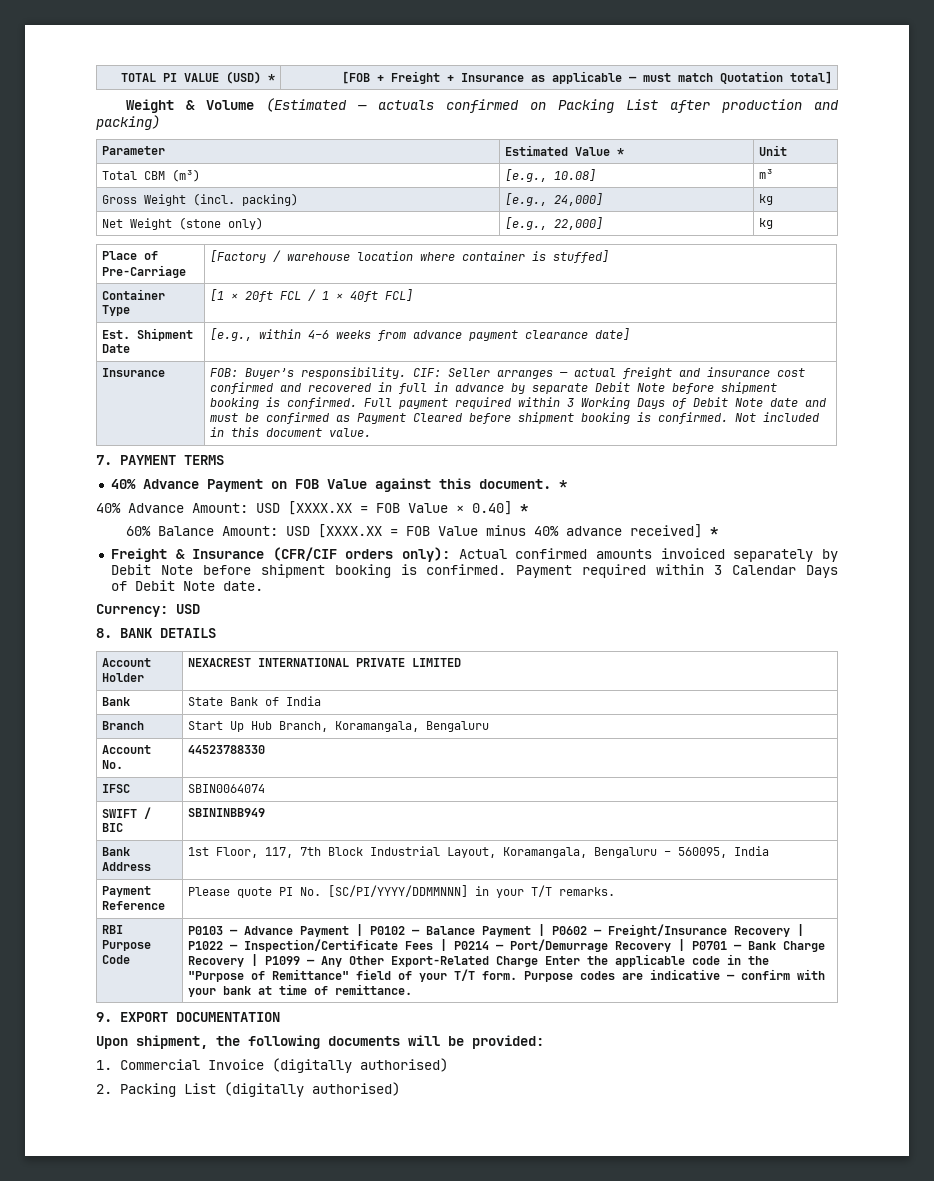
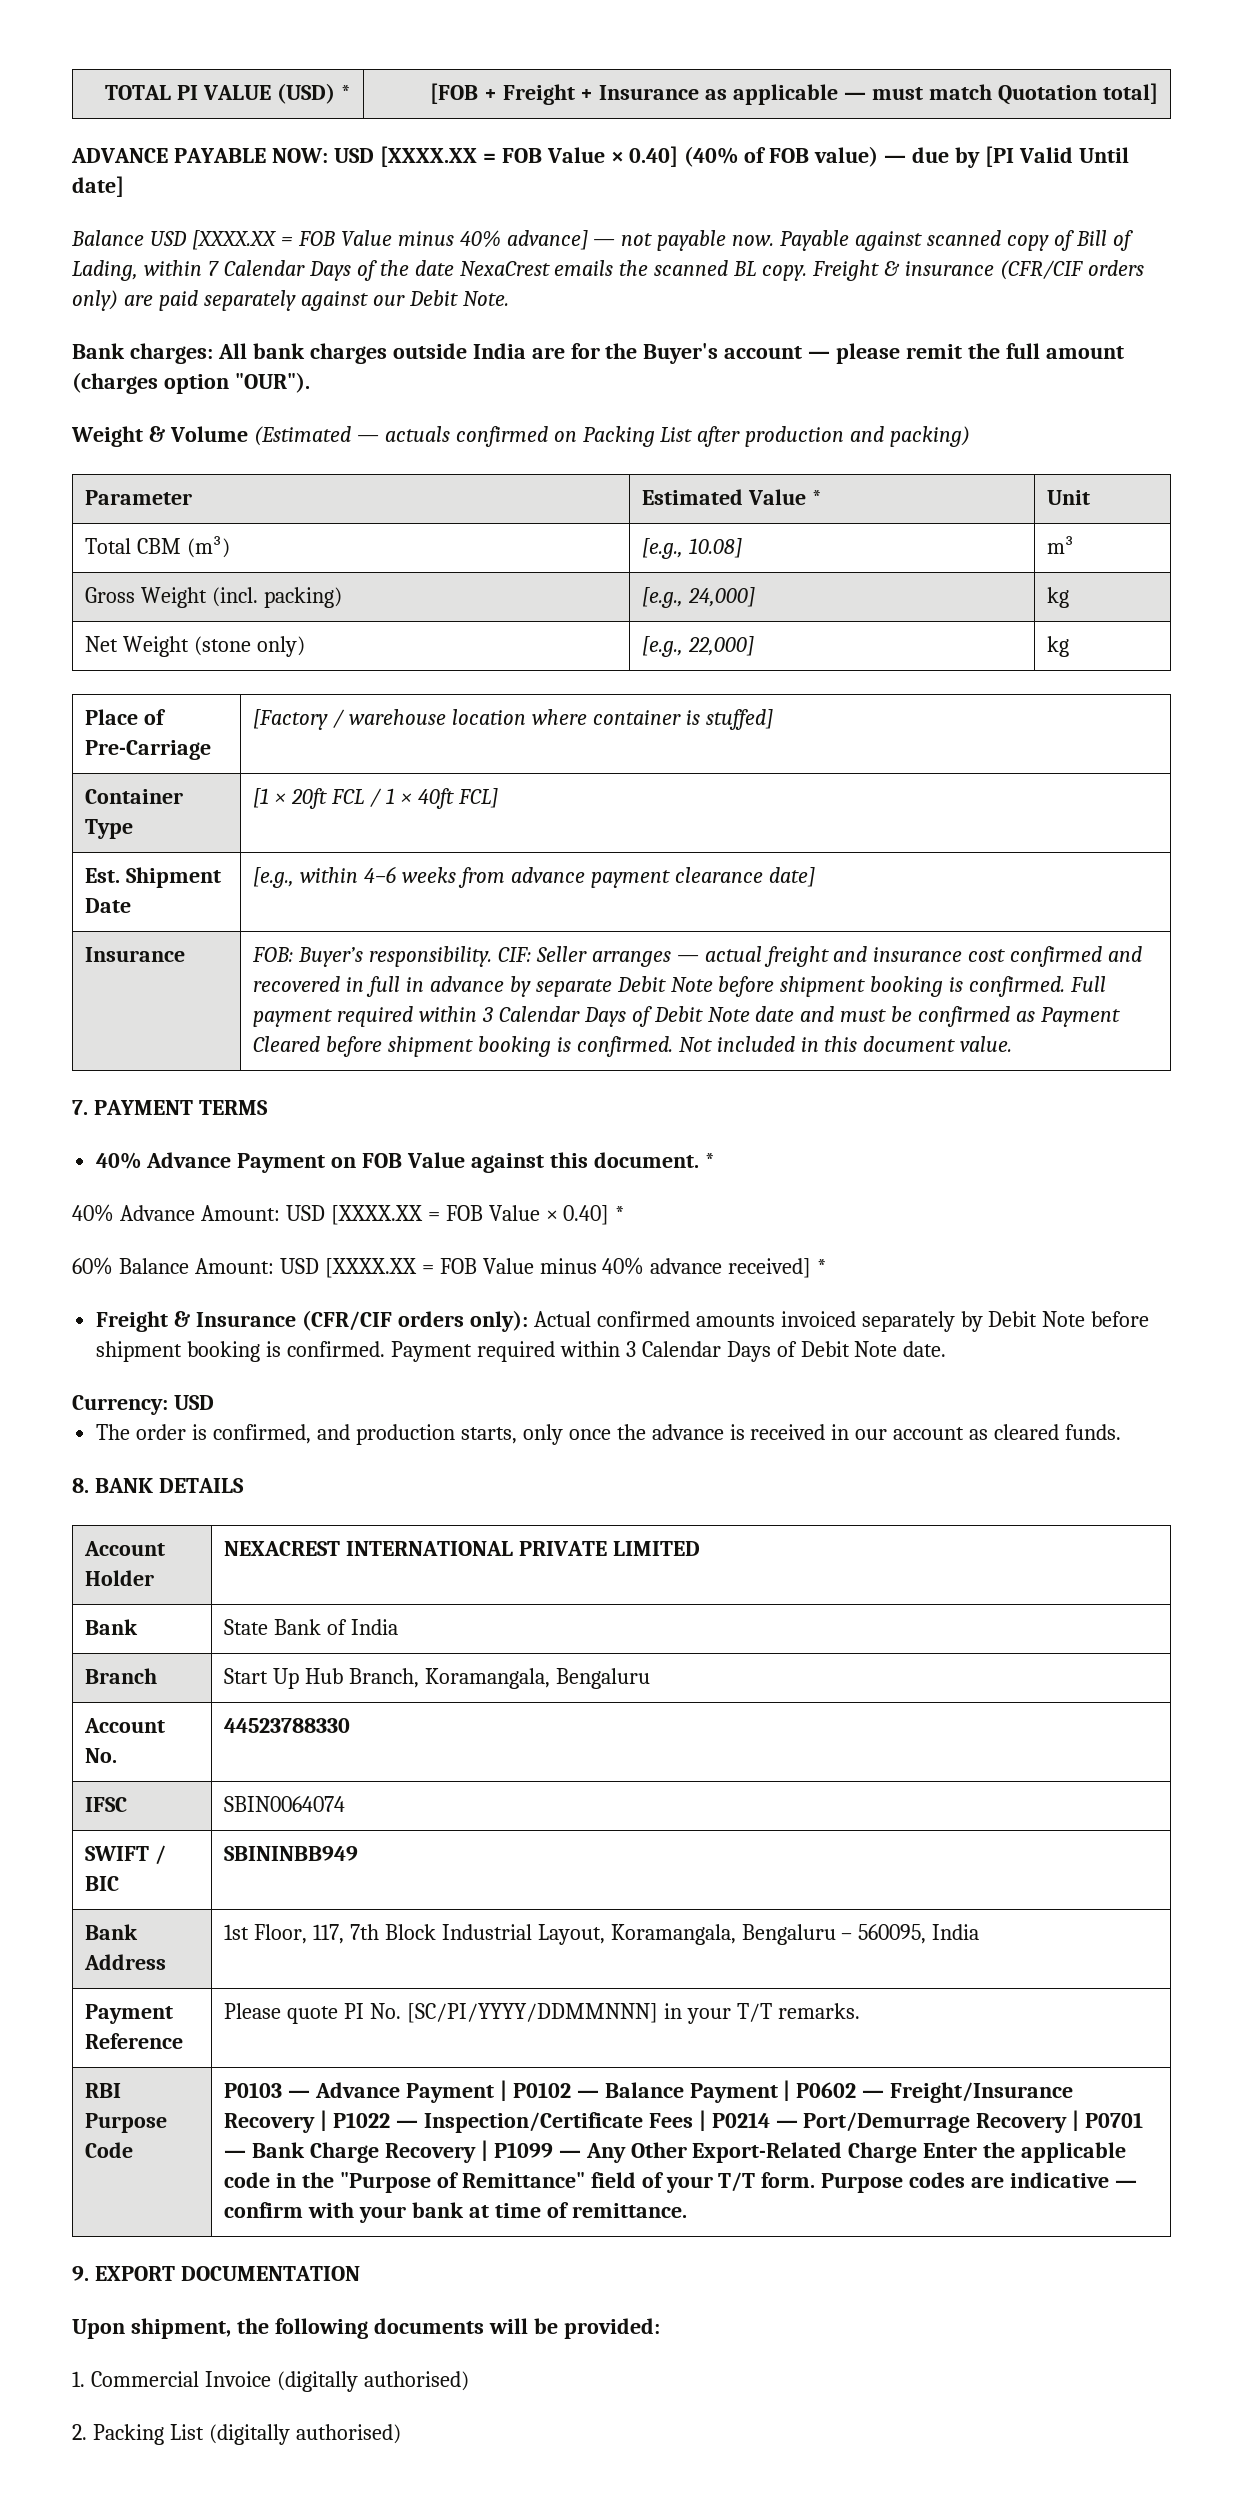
(832, 77) none -> [71,146,1129,168] [72,176,124,197] [71,230,1133,251] [72,260,1144,281] [72,290,509,311] [72,343,1124,364] [72,372,310,394] // ADVANCE PAYABLE NOW: USD [XXXX.XX = FOB Value × 0.40] (40% of FOB value) — due by [PI Valid Until date] // Balance USD [XXXX.XX = FOB Value minus 40% advance] — not payable now. Payable against scanned copy of Bill of Lading, within 7 Calendar Days of the date NexaCrest emails the scanned BL copy. Freight & insurance (CFR/CIF orders only) are paid separately against our Debit Note. // Bank charges: All bank charges outside India are for the Buyer's account — please remit the full amount (charges option "OUR").
[581,397,631,409] Working -> [498,1006,580,1022] Calendar
(200, 609) none -> [96,1424,1122,1445] // The order is confirmed, and production starts, only once the advance is received in our account as cleared funds.

